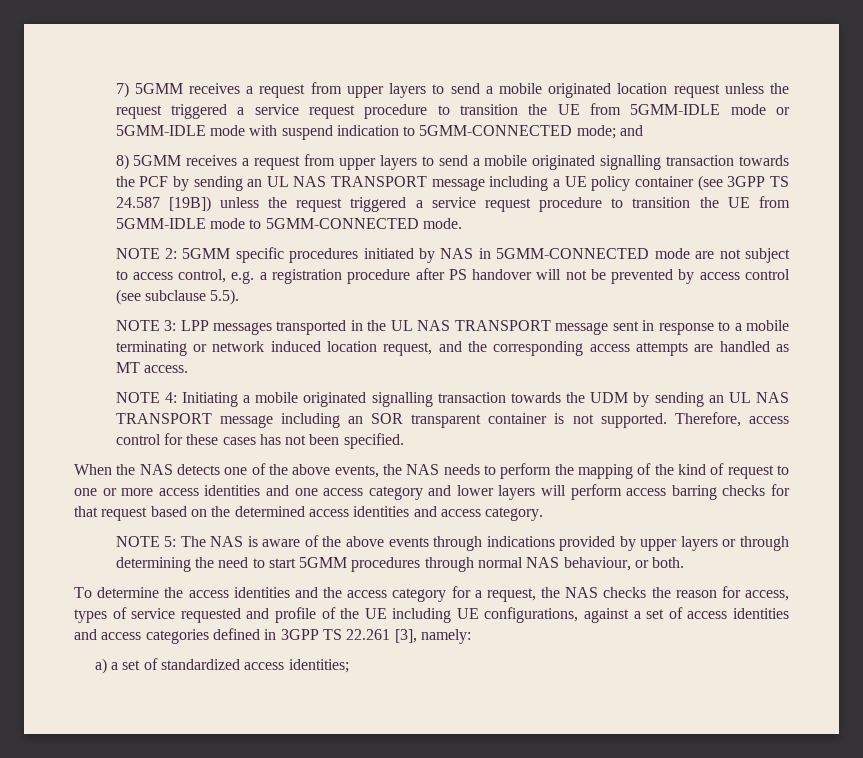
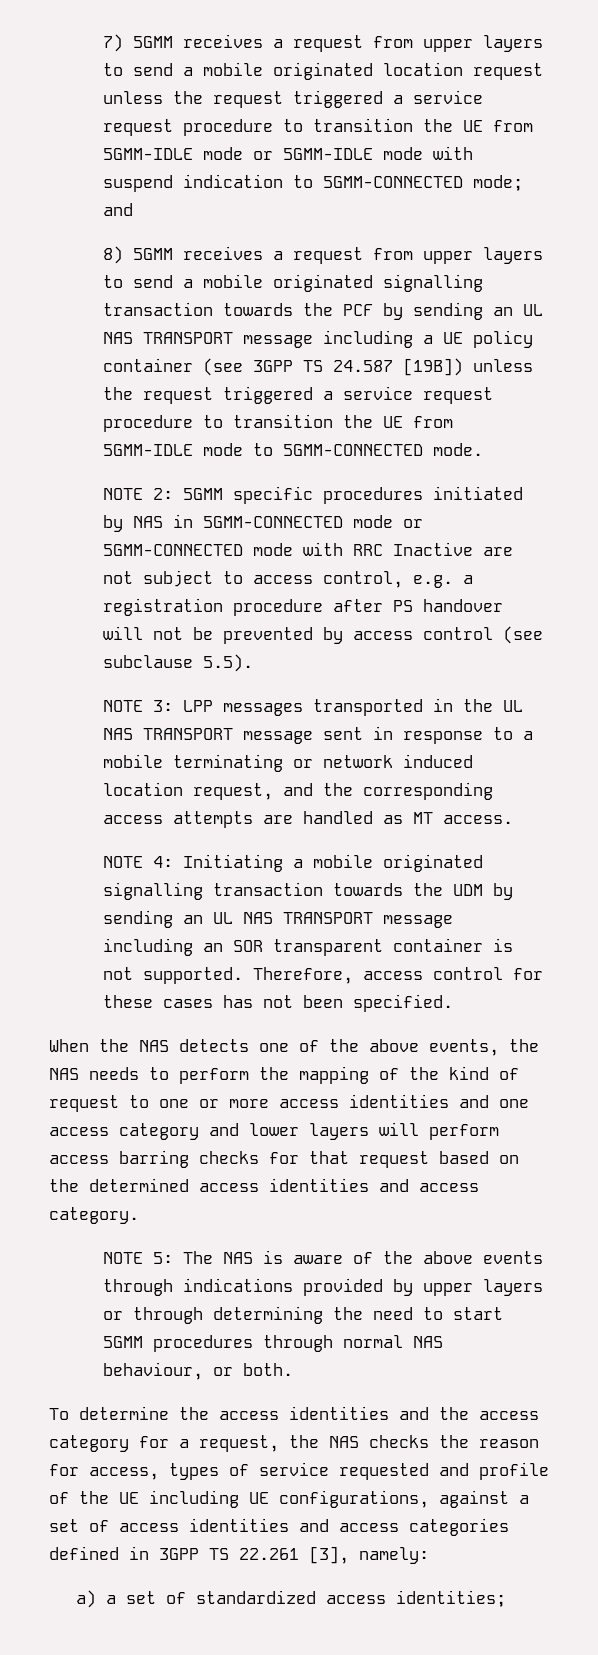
(690, 253) none -> [402,519,423,528] [102,542,473,556] or 5GMM-CONNECTED mode with RRC Inactive

